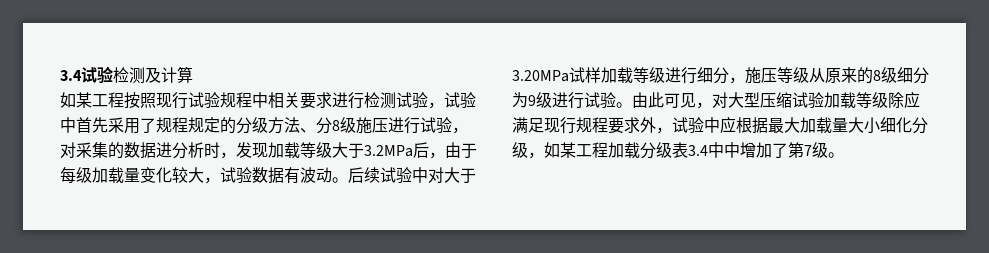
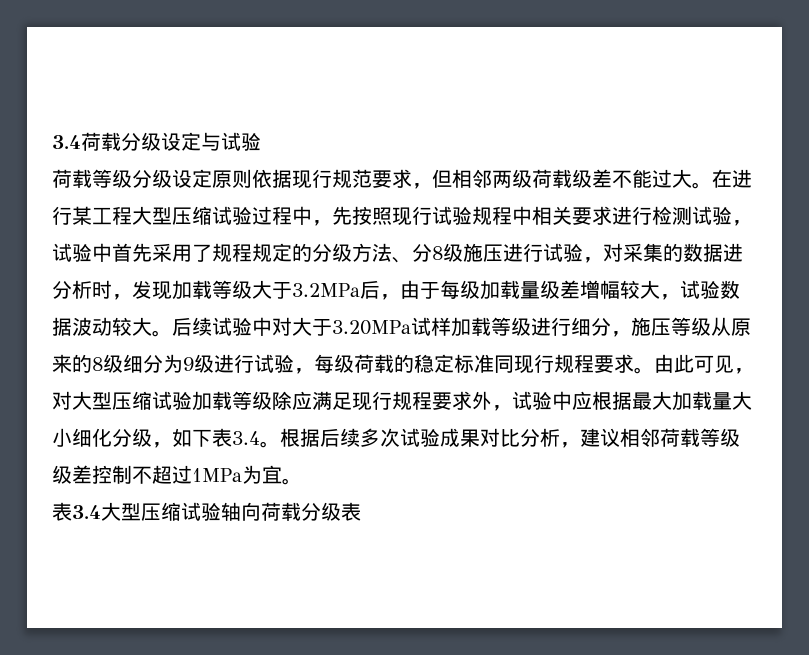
[60,66,193,84] [60,92,124,108] 3.4试验检测及计算 // 如某工程 -> [52,132,261,151] [52,169,752,189] [52,206,352,226] 3.4荷载分级设定与试验 // 荷载等级分级设定原则依据现行规范要求，但相邻两级荷载级差不能过大。在进行某工程大型压缩试验过程中，先
[140,167,172,183] 变化 -> [540,280,620,299] 级差增幅
[284,167,332,184] 有波动 -> [72,317,152,336] 波动较大
(616, 100) none -> [294,354,634,374] ，每级荷载的稳定标准同现行规程要求
[560,142,844,159] 某工程加载分级表3.4中中增加了第7级。 -> [192,428,740,448] [52,465,302,485] [52,502,361,521] 下表3.4。根据后续多次试验成果对比分析，建议相邻荷载等级级差控制不超过1MPa为宜。 // 表3.4大型压缩试验轴向荷载分级表

